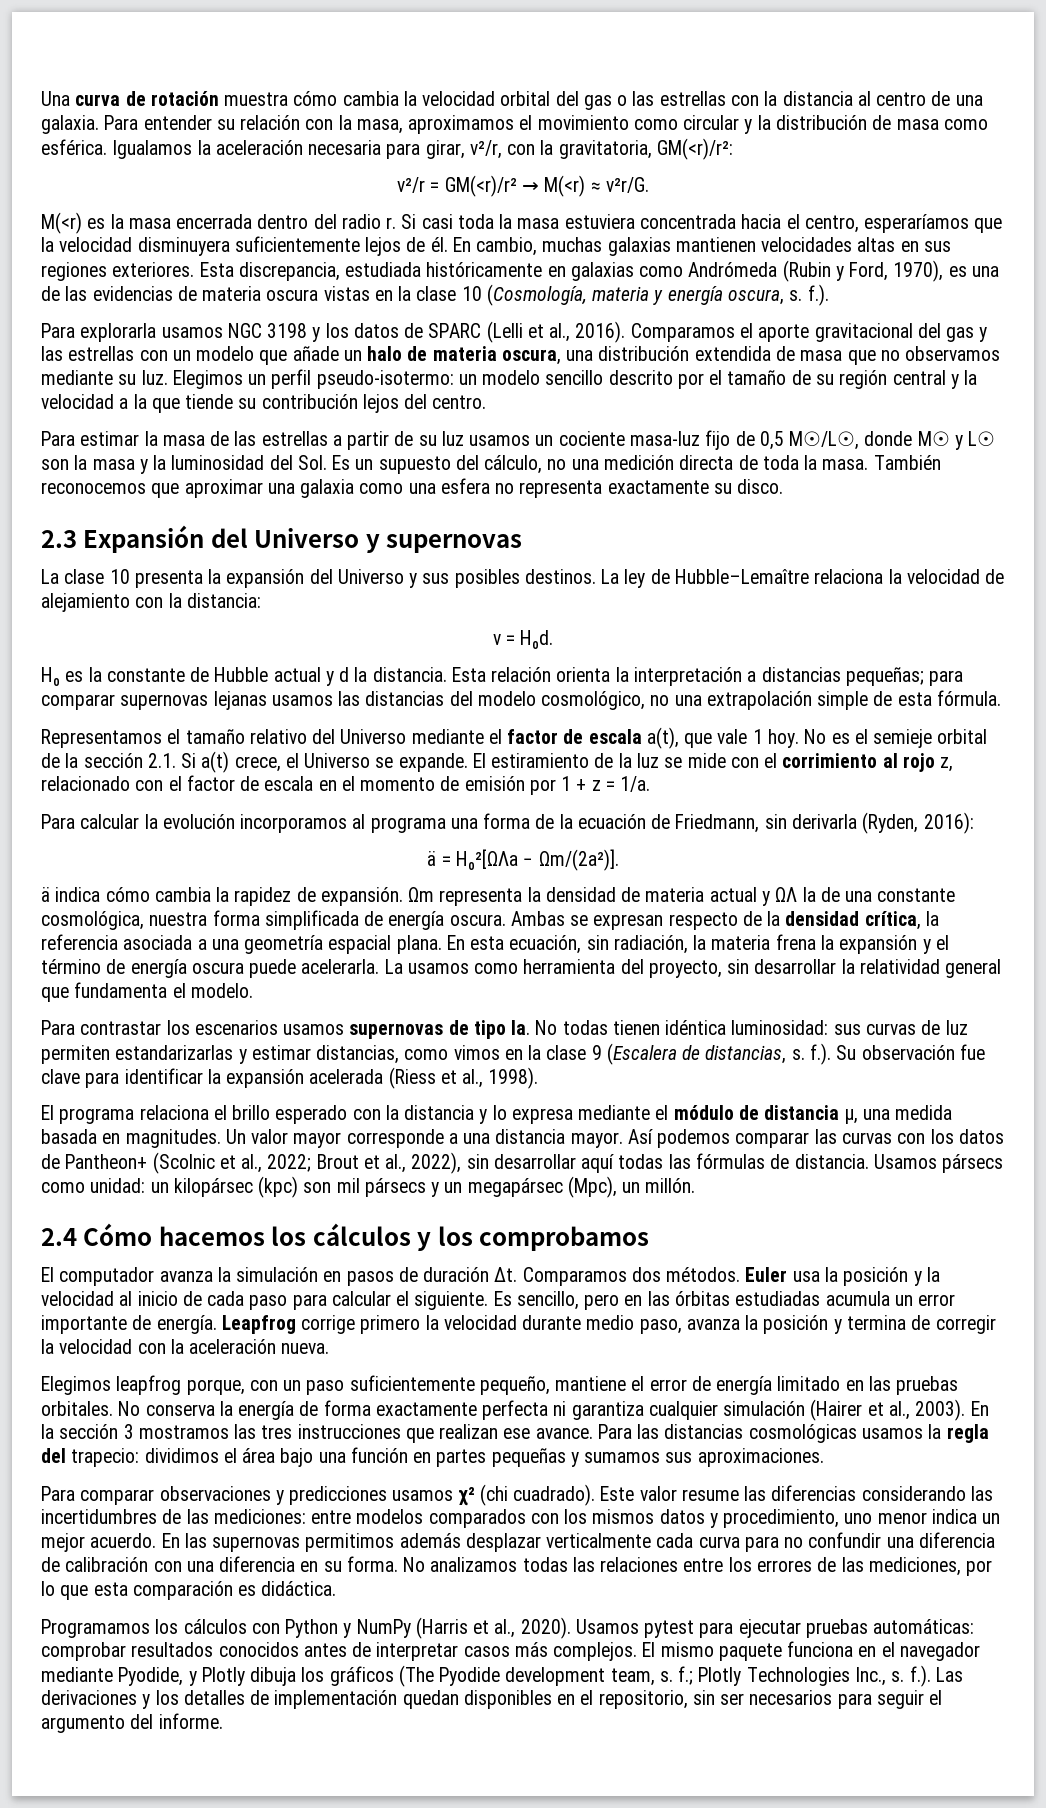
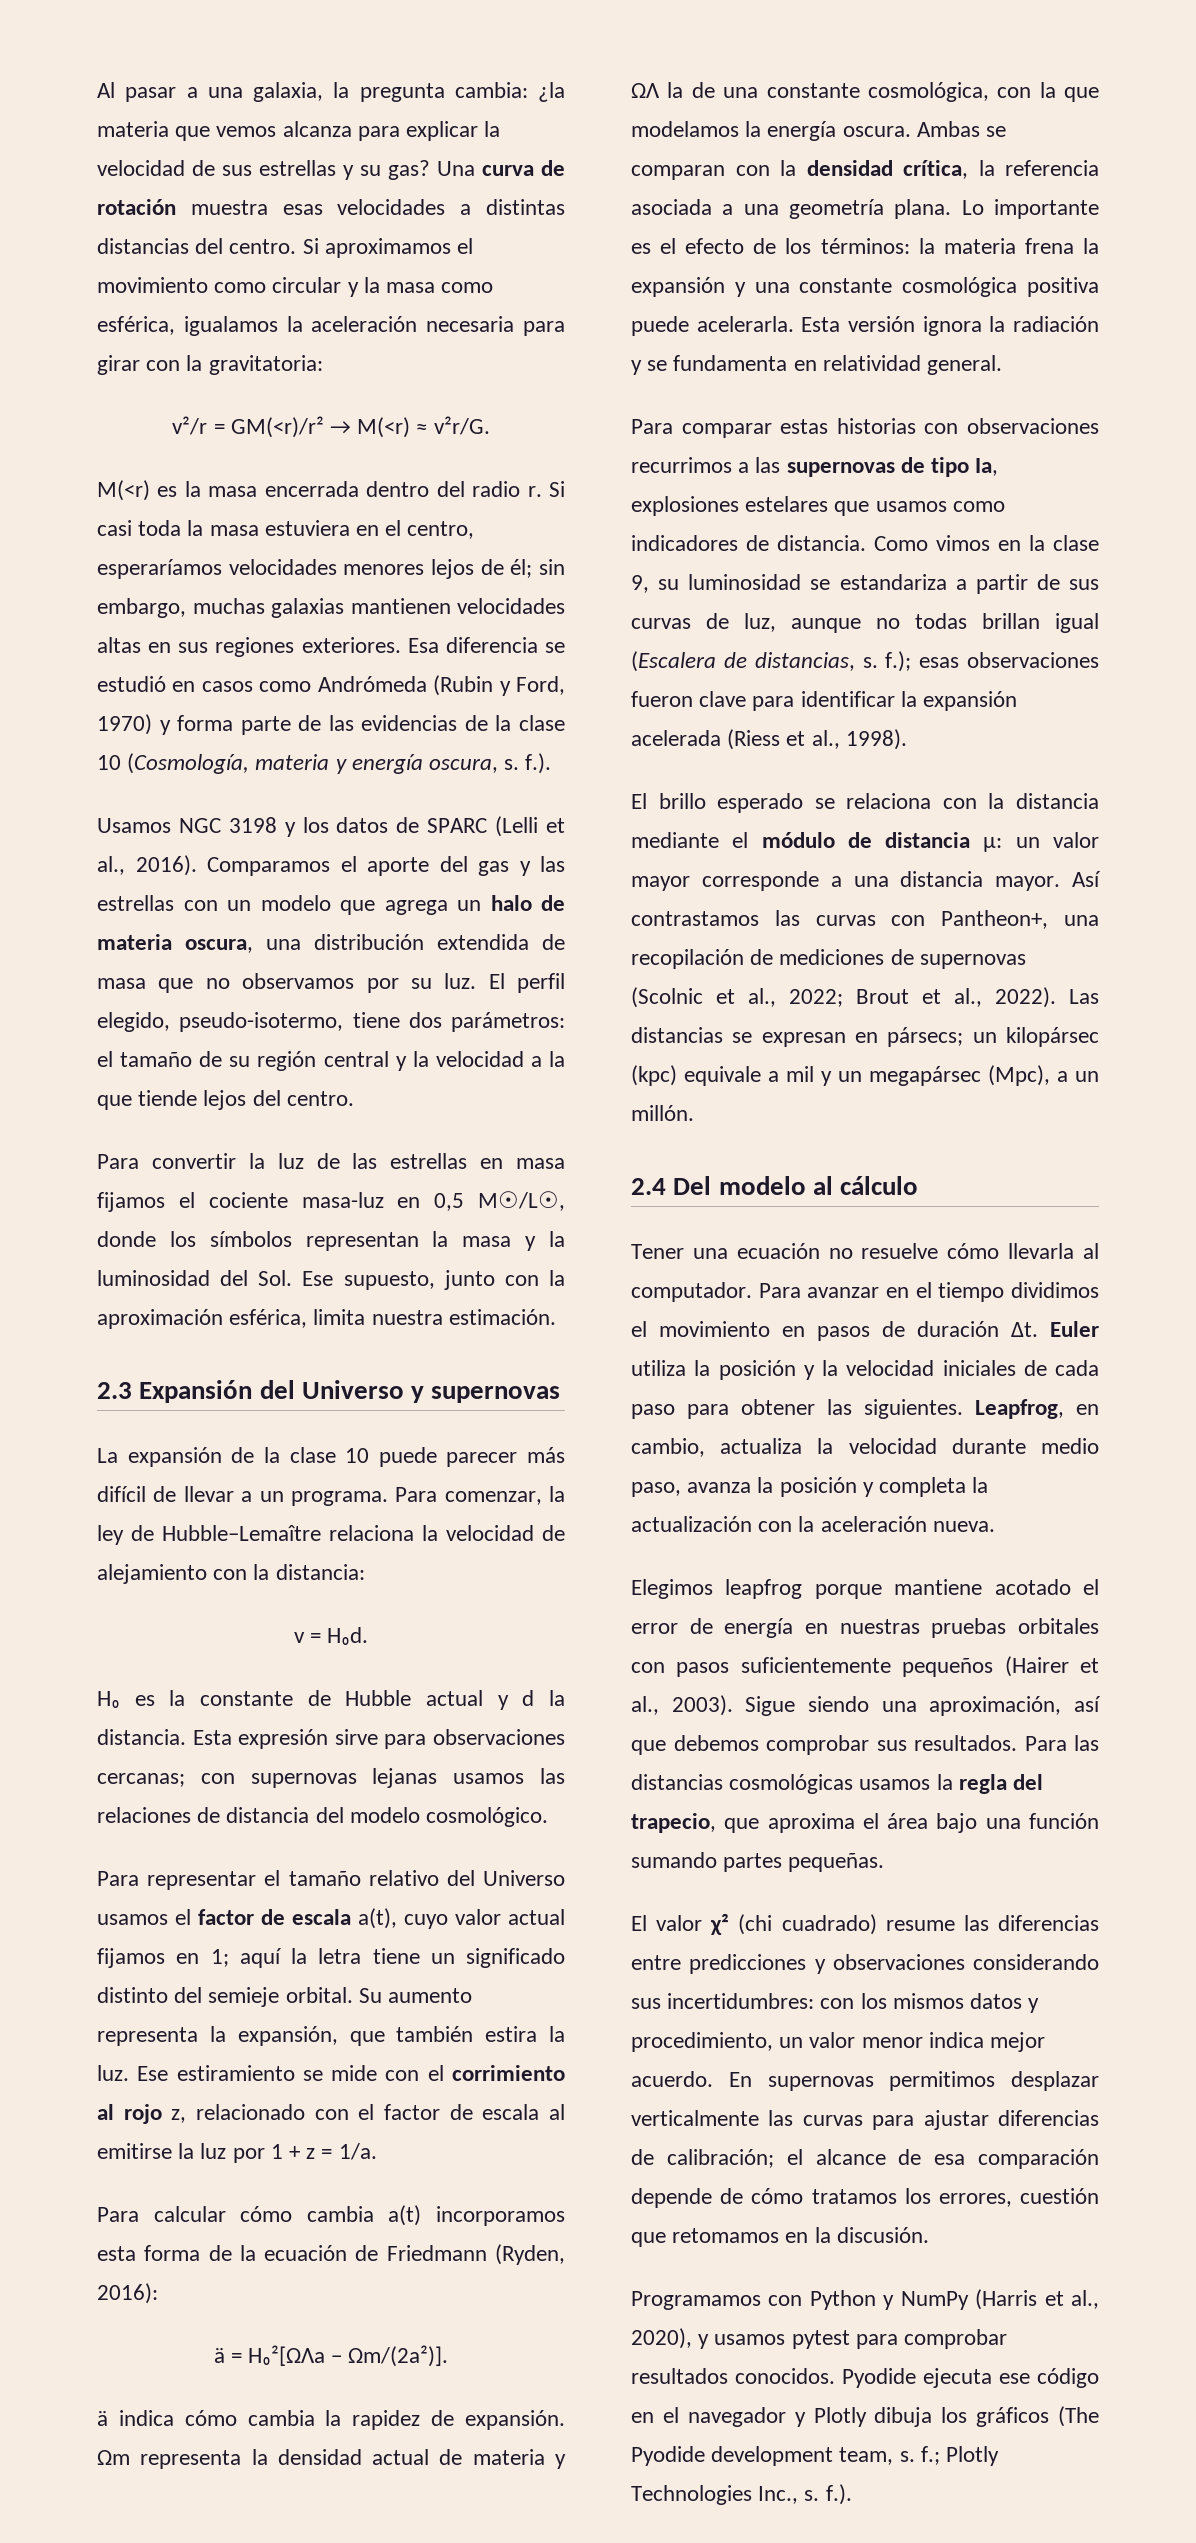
(41, 98) none -> [97,82,565,102] [97,121,501,141] [97,160,430,180] Al pasar a una galaxia, la pregunta cambia: ¿la materia que vemos alcanza para explicar la velocidad de sus estrellas y su gas?
[293,91,983,110] [41,115,403,134] cómo cambia la velocidad orbital del gas o las estrellas con la distancia al centro de una galaxia. Para entender su relación con la masa, -> [282,199,565,215] [97,238,319,254] esas velocidades a distintas distancias del centro. Si
[775,115,988,130] [41,138,733,160] distribución de masa como esférica. Igualamos la aceleración necesaria para girar, v²/r, con la gravitatoria, GM(<r)/r²: -> [386,282,494,293] [97,316,565,336] [97,355,323,375] masa como esférica, igualamos la aceleración necesaria para girar con la gravitatoria:
[639,214,782,229] concentrada hacia -> [356,525,380,536] en
[974,218,1003,233] [41,236,538,256] que la velocidad disminuyera suficientemente lejos de él. En cambio, -> [228,559,565,579] [97,598,186,618] velocidades menores lejos de él; sin embargo,
[199,262,634,281] Esta discrepancia, estudiada históricamente en galaxias -> [407,637,565,653] [97,676,253,692] Esa diferencia se estudió en casos
[893,260,999,282] [41,286,393,301] 1970), es una de las evidencias de materia oscura vistas en -> [97,714,488,735] 1970) y forma parte de las evidencias de
[41,323,223,342] Para explorarla usamos -> [97,818,171,833] Usamos
[814,323,913,342] gravitacional -> (429, 866) none
[292,346,339,361] añade -> [384,900,448,915] agrega
[41,370,113,385] mediante -> [366,978,399,993] por
[172,369,704,389] Elegimos un perfil pseudo-isotermo: un modelo sencillo descrito por -> [488,973,565,993] [97,1012,565,1032] El perfil elegido, pseudo-isotermo, tiene dos parámetros:
[238,394,358,409] su contribución -> (198, 1098) none
[80,430,996,450] [41,459,69,470] estimar la masa de las estrellas a partir de su luz usamos un cociente masa-luz fijo de 0,5 M☉/L☉, donde M☉ y L☉ son -> [151,1153,565,1169] [97,1191,565,1212] [97,1231,419,1251] convertir la luz de las estrellas en masa fijamos el cociente masa-luz en 0,5 M☉/L☉, donde los símbolos representan
[332,455,941,474] [41,478,784,498] Es un supuesto del cálculo, no una medición directa de toda la masa. También reconocemos que aproximar una galaxia como una esfera no representa exactamente su disco. -> [302,1270,565,1290] [97,1309,556,1329] Ese supuesto, junto con la aproximación esférica, limita nuestra estimación.
[64,569,620,588] clase 10 presenta la expansión del Universo y sus posibles destinos. La -> [127,1447,565,1467] [97,1486,565,1506] expansión de la clase 10 puede parecer más difícil de llevar a un programa. Para comenzar, la
[491,667,964,686] [41,690,1001,710] [41,729,162,748] relación orienta la interpretación a distancias pequeñas; para comparar supernovas lejanas usamos las distancias del modelo cosmológico, no una extrapolación simple de esta fórmula. // Representamos -> [238,1729,565,1749] [97,1768,565,1788] [97,1807,549,1827] [97,1871,257,1890] expresión sirve para observaciones cercanas; con supernovas lejanas usamos las relaciones de distancia del modelo cosmológico. // Para representar
[411,729,484,744] mediante -> [97,1914,168,1925] usamos
[684,729,988,748] [41,751,659,773] que vale 1 hoy. No es el semieje orbital de la sección 2.1. Si a(t) crece, el Universo se expande. El estiramiento de la luz -> [404,1909,565,1929] [97,1948,565,1968] [97,1987,473,2007] [97,2026,565,2046] [97,2065,295,2081] cuyo valor actual fijamos en 1; aquí la letra tiene un significado distinto del semieje orbital. Su aumento representa la expansión, que también estira la luz. Ese estiramiento
[318,776,525,791] en el momento de emisión -> [549,2104,565,2120] [97,2143,227,2159] al emitirse la luz
[144,814,478,833] la evolución incorporamos al programa una -> [240,2205,565,2226] [97,2246,136,2261] cómo cambia a(t) incorporamos esta
[675,814,857,833] Friedmann, sin derivarla -> [386,2245,487,2261] Friedmann
[621,887,757,902] de materia actual -> [372,2449,545,2465] actual de materia
[149,910,384,930] nuestra forma simplificada de -> [997,82,1099,102] [631,121,762,137] con la que modelamos la
[593,911,762,930] expresan respecto de -> [631,165,770,180] comparan con
[328,935,688,954] espacial plana. En esta ecuación, sin radiación, -> [894,199,1099,219] [631,238,910,254] plana. Lo importante es el efecto de los términos:
[935,935,949,950] [41,959,1002,978] [41,982,253,1002] [41,1020,968,1039] [41,1043,985,1065] el término de energía oscura puede acelerarla. La usamos como herramienta del proyecto, sin desarrollar la relatividad general que fundamenta el modelo. // Para contrastar los escenarios usamos supernovas de tipo Ia. No todas tienen idéntica luminosidad: sus curvas de luz permiten estandarizarlas y estimar distancias, como vimos en la clase 9 (Escalera de distancias, s. f.). Su observación fue -> [754,277,1099,297] [631,316,1099,336] [631,355,1003,375] [631,418,1099,438] [631,457,999,477] [631,496,1005,516] [631,535,1099,551] [631,574,1099,594] [631,613,1099,633] [631,651,1099,672] [631,691,693,707] una constante cosmológica positiva puede acelerarla. Esta versión ignora la radiación y se fundamenta en relatividad general. // Para comparar estas historias con observaciones recurrimos a las supernovas de tipo Ia, explosiones estelares que usamos como indicadores de distancia. Como vimos en la clase 9, su luminosidad se estandariza a partir de sus curvas de luz, aunque no todas brillan igual (Escalera de distancias, s. f.); esas observaciones fueron
[59,1105,573,1124] programa relaciona el brillo esperado con la distancia y lo expresa -> [658,793,1099,813] brillo esperado se relaciona con la distancia
[844,1105,953,1124] [41,1129,246,1148] μ, una medida basada en magnitudes. Un -> [983,837,1040,852] μ: un
[657,1129,810,1148] podemos comparar -> [631,911,759,926] contrastamos
[930,1129,1004,1144] [41,1154,148,1169] los datos de Pantheon+ -> [941,910,1099,929] [631,949,1026,969] Pantheon+, una recopilación de mediciones de supernovas
[411,1152,1004,1174] [41,1176,426,1198] 2022), sin desarrollar aquí todas las fórmulas de distancia. Usamos pársecs como unidad: un kilopársec (kpc) son mil pársecs -> [995,987,1099,1008] [631,1027,1099,1047] [631,1065,814,1086] 2022). Las distancias se expresan en pársecs; un kilopársec (kpc) equivale a mil
(617, 1187) none -> [1057,1071,1068,1082] a
[83,1223,650,1251] [41,1267,319,1286] Cómo hacemos los cálculos y los comprobamos // El computador avanza la simulación -> [673,1176,919,1195] [631,1243,1099,1259] [631,1282,1099,1302] [631,1321,770,1337] Del modelo al cálculo // Tener una ecuación no resuelve cómo llevarla al computador. Para avanzar en el tiempo dividimos el movimiento
[522,1267,820,1286] Comparamos dos métodos. Euler usa -> [1050,1321,1099,1337] [631,1360,686,1376] Euler utiliza
[119,1291,178,1306] al inicio -> [942,1360,1016,1376] iniciales
[331,1291,956,1310] [41,1315,421,1334] calcular el siguiente. Es sencillo, pero en las órbitas estudiadas acumula un error importante de energía. Leapfrog corrige primero -> [741,1399,1099,1419] [631,1438,803,1457] obtener las siguientes. Leapfrog, en cambio, actualiza
[846,1315,996,1334] [41,1339,133,1354] termina de corregir la velocidad -> [879,1477,989,1497] [631,1516,752,1532] completa la actualización
[186,1375,959,1395] [41,1399,989,1421] [41,1424,593,1443] porque, con un paso suficientemente pequeño, mantiene el error de energía limitado en las pruebas orbitales. No conserva la energía de forma exactamente perfecta ni garantiza cualquier simulación (Hairer et al., 2003). En la sección 3 mostramos las tres instrucciones que realizan ese avance. -> [814,1579,1099,1599] [631,1618,1099,1638] [631,1656,1099,1677] [631,1695,1101,1716] [631,1735,1017,1755] porque mantiene acotado el error de energía en nuestras pruebas orbitales con pasos suficientemente pequeños (Hairer et al., 2003). Sigue siendo una aproximación, así que debemos comprobar sus resultados.
[71,1448,219,1467] trapecio: dividimos -> [631,1813,855,1833] trapecio, que aproxima
[413,1448,824,1467] [41,1484,993,1506] [41,1509,526,1528] en partes pequeñas y sumamos sus aproximaciones. // Para comparar observaciones y predicciones usamos χ² (chi cuadrado). Este valor resume las diferencias considerando las incertidumbres de las mediciones: entre modelos comparados -> [631,1852,885,1872] [631,1913,1099,1935] [631,1954,1099,1974] [631,1993,815,2009] sumando partes pequeñas. // El valor χ² (chi cuadrado) resume las diferencias entre predicciones y observaciones considerando sus incertidumbres:
[844,1513,873,1524] uno -> [779,2032,856,2048] un valor
[982,1513,1001,1524] un -> (984, 2040) none
[184,1533,207,1548] las -> (752, 2079) none
[399,1533,461,1548] además -> (996, 2081) none
[656,1532,995,1552] [41,1556,993,1576] [41,1581,337,1600] cada curva para no confundir una diferencia de calibración con una diferencia en su forma. No analizamos todas las relaciones entre los errores de las mediciones, por lo que esta comparación es didáctica. -> [768,2110,1099,2130] [631,2149,1099,2169] [631,2188,1099,2208] [631,2227,929,2247] las curvas para ajustar diferencias de calibración; el alcance de esa comparación depende de cómo tratamos los errores, cuestión que retomamos en la discusión.
[155,1619,247,1634] los cálculos -> (761, 2300) none
[520,1617,975,1639] [41,1641,854,1661] 2020). Usamos pytest para ejecutar pruebas automáticas: comprobar resultados conocidos antes de interpretar casos más complejos. El mismo paquete funciona -> [631,2328,1008,2349] [631,2368,1099,2388] 2020), y usamos pytest para comprobar resultados conocidos. Pyodide ejecuta ese código
[41,1667,184,1686] mediante Pyodide, -> (786, 2417) none
[935,1667,963,1682] [41,1690,943,1709] [41,1713,223,1733] Las derivaciones y los detalles de implementación quedan disponibles en el repositorio, sin ser necesarios para seguir el argumento del informe. -> (852, 2494) none

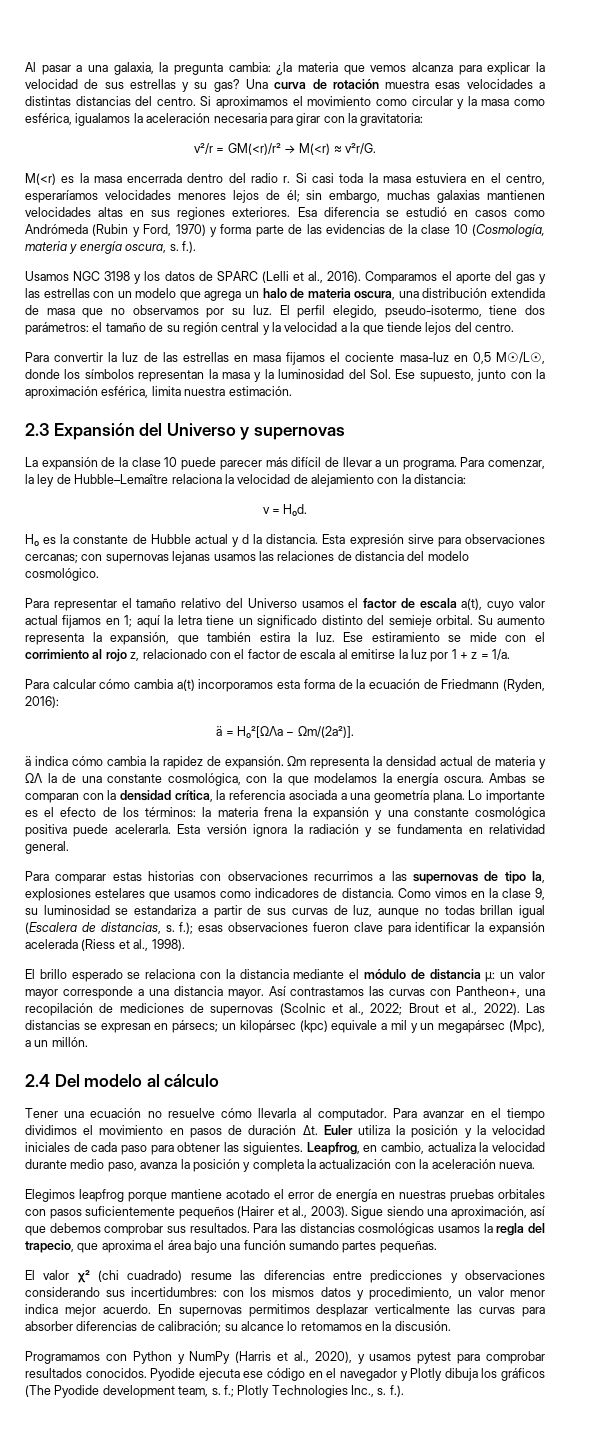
[923,2110,989,2130] ajustar -> [25,1321,73,1331] absorber
[786,2149,1099,2169] [631,2188,1099,2208] [631,2232,666,2247] el alcance de esa comparación depende de cómo tratamos los errores, cuestión que -> [224,1321,298,1331] su alcance lo

